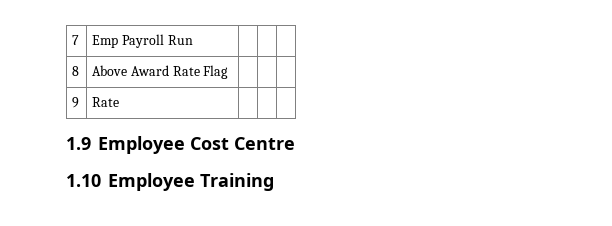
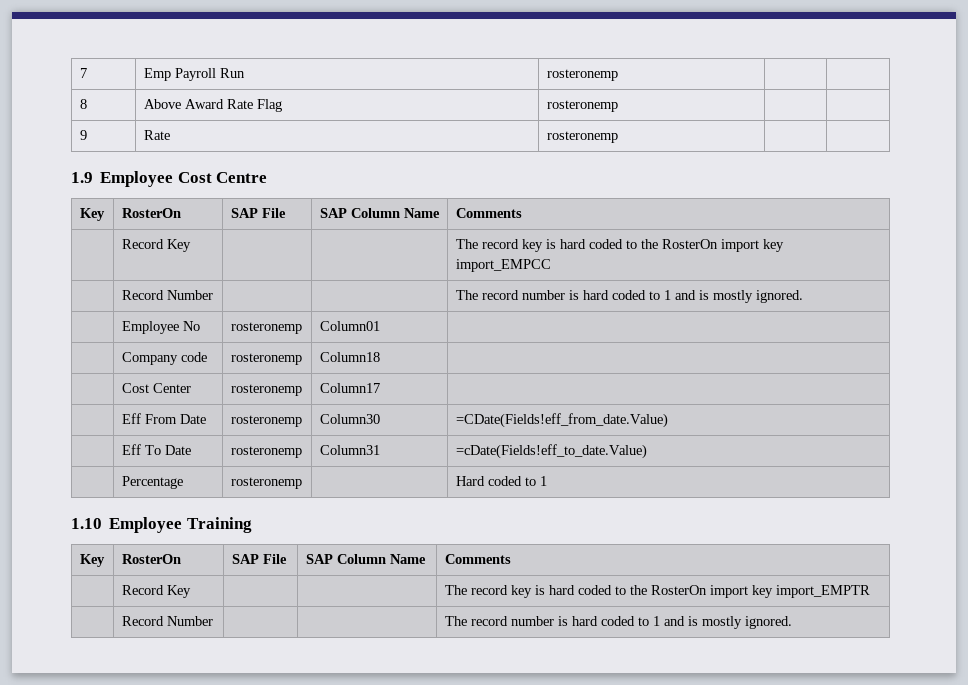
(193, 40) none -> [546,69,618,81] rosteronemp
(229, 72) none -> [546,100,618,112] rosteronemp
(120, 102) none -> [546,131,618,143] rosteronemp
[66,173,274,191] // 1.10 Employee Training -> [79,208,105,221] [121,208,181,218] [230,208,286,218] [319,208,440,218] [455,208,522,218] [121,239,191,252] [455,239,784,252] [455,259,551,272] [121,290,213,300] [455,290,803,303] [121,321,200,334] [230,322,302,334] [319,321,380,331] [121,352,207,365] [230,353,302,365] [319,352,380,362] [121,383,191,393] [230,384,302,396] [319,383,380,393] [121,413,206,424] [230,415,302,427] [319,414,380,424] [455,413,668,428] [121,444,191,455] [230,446,302,458] [319,445,380,455] [455,444,647,459] [121,476,183,489] [230,477,302,489] [455,476,547,486] [71,517,252,533] [79,554,105,567] [121,554,181,564] [231,554,287,564] [305,554,426,564] [444,554,511,564] [121,585,191,598] [444,585,870,598] [121,616,213,626] [444,616,792,629] // Key | RosterOn | SAP File | SAP Column Name | Comments // | Record Key | | | The record key is hard coded to the RosterOn import key import_EMPCC // | Record Number | | | The record number is hard coded to 1 and is mostly ignored. // | Employee No | rosteronemp | Column01 | // | Company code | rosteronemp | Column18 | // | Cost Center | rosteronemp | Column17 | // | Eff From Date | rosteronemp | Column30 | =CDate(Fields!eff_from_date.Value) // | Eff To Date | rosteronemp | Column31 | =cDate(Fields!eff_to_date.Value) // | Percentage | rosteronemp | | Hard coded to 1 // 1.10 Employee Training // Key | RosterOn | SAP File | SAP Column Name | Comments // | Record Key | | | The record key is hard coded to the RosterOn import key import_EMPTR // | Record Number | | | The record number is hard coded to 1 and is mostly ignored.

